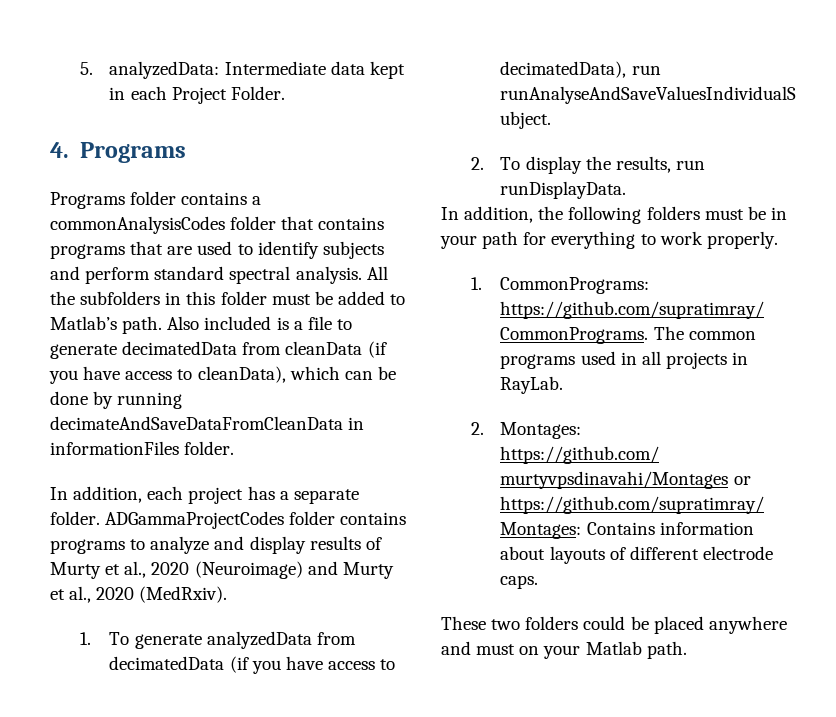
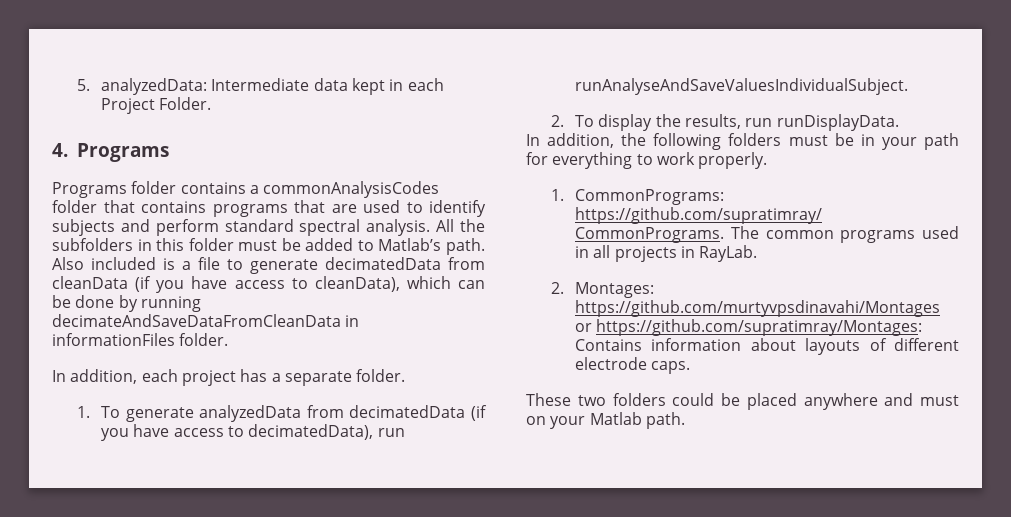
[105,511,407,529] [50,536,382,554] [50,561,394,579] [50,586,228,603] ADGammaProjectCodes folder contains programs to analyze and display results of Murty et al., 2020 (Neuroimage) and Murty et al., 2020 (MedRxiv). -> (406, 375) none

